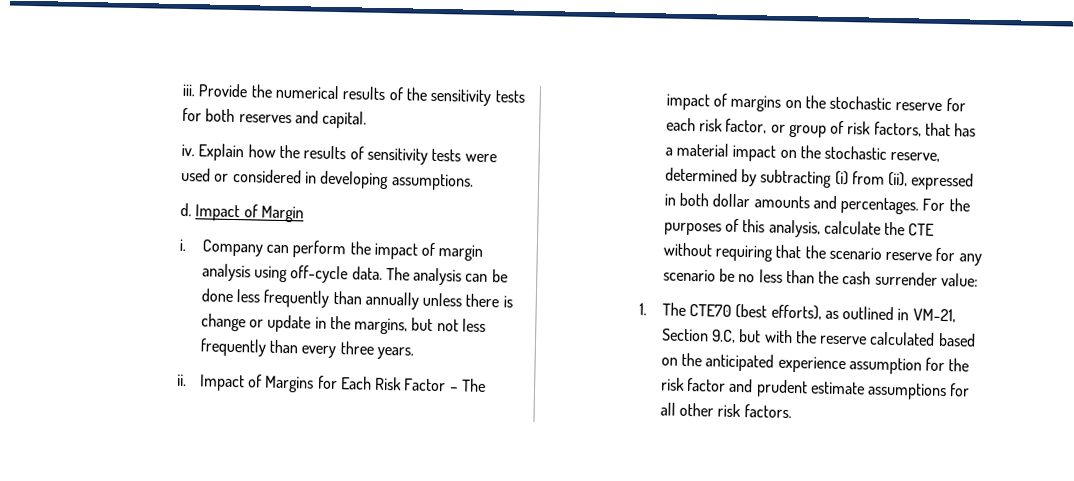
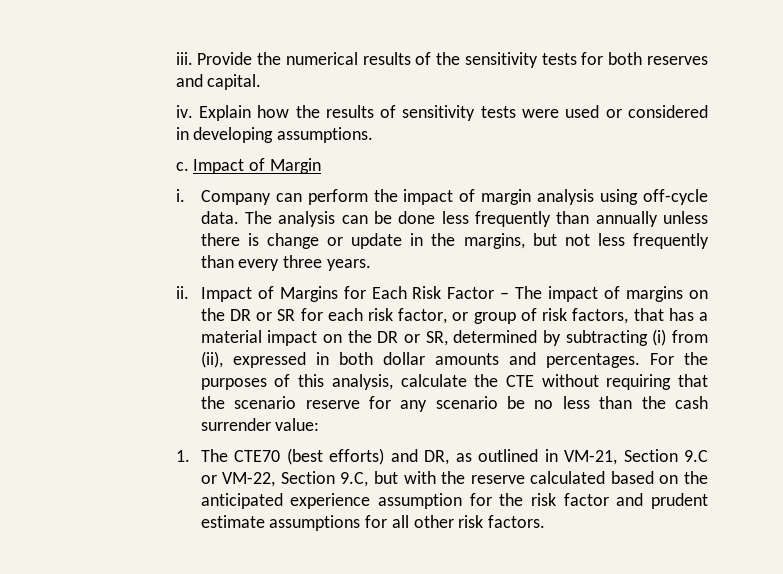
[180,202,193,217] d. -> [175,162,189,171] c.
[829,95,943,111] stochastic reserve -> [229,309,296,321] DR or SR
[824,145,941,162] stochastic reserve, -> [377,331,448,346] DR or SR,
[770,304,822,320] efforts), -> [329,448,450,465] efforts) and DR,
(709, 335) none -> [683,450,708,462] [200,471,335,487] 9.C or VM-22, Section

